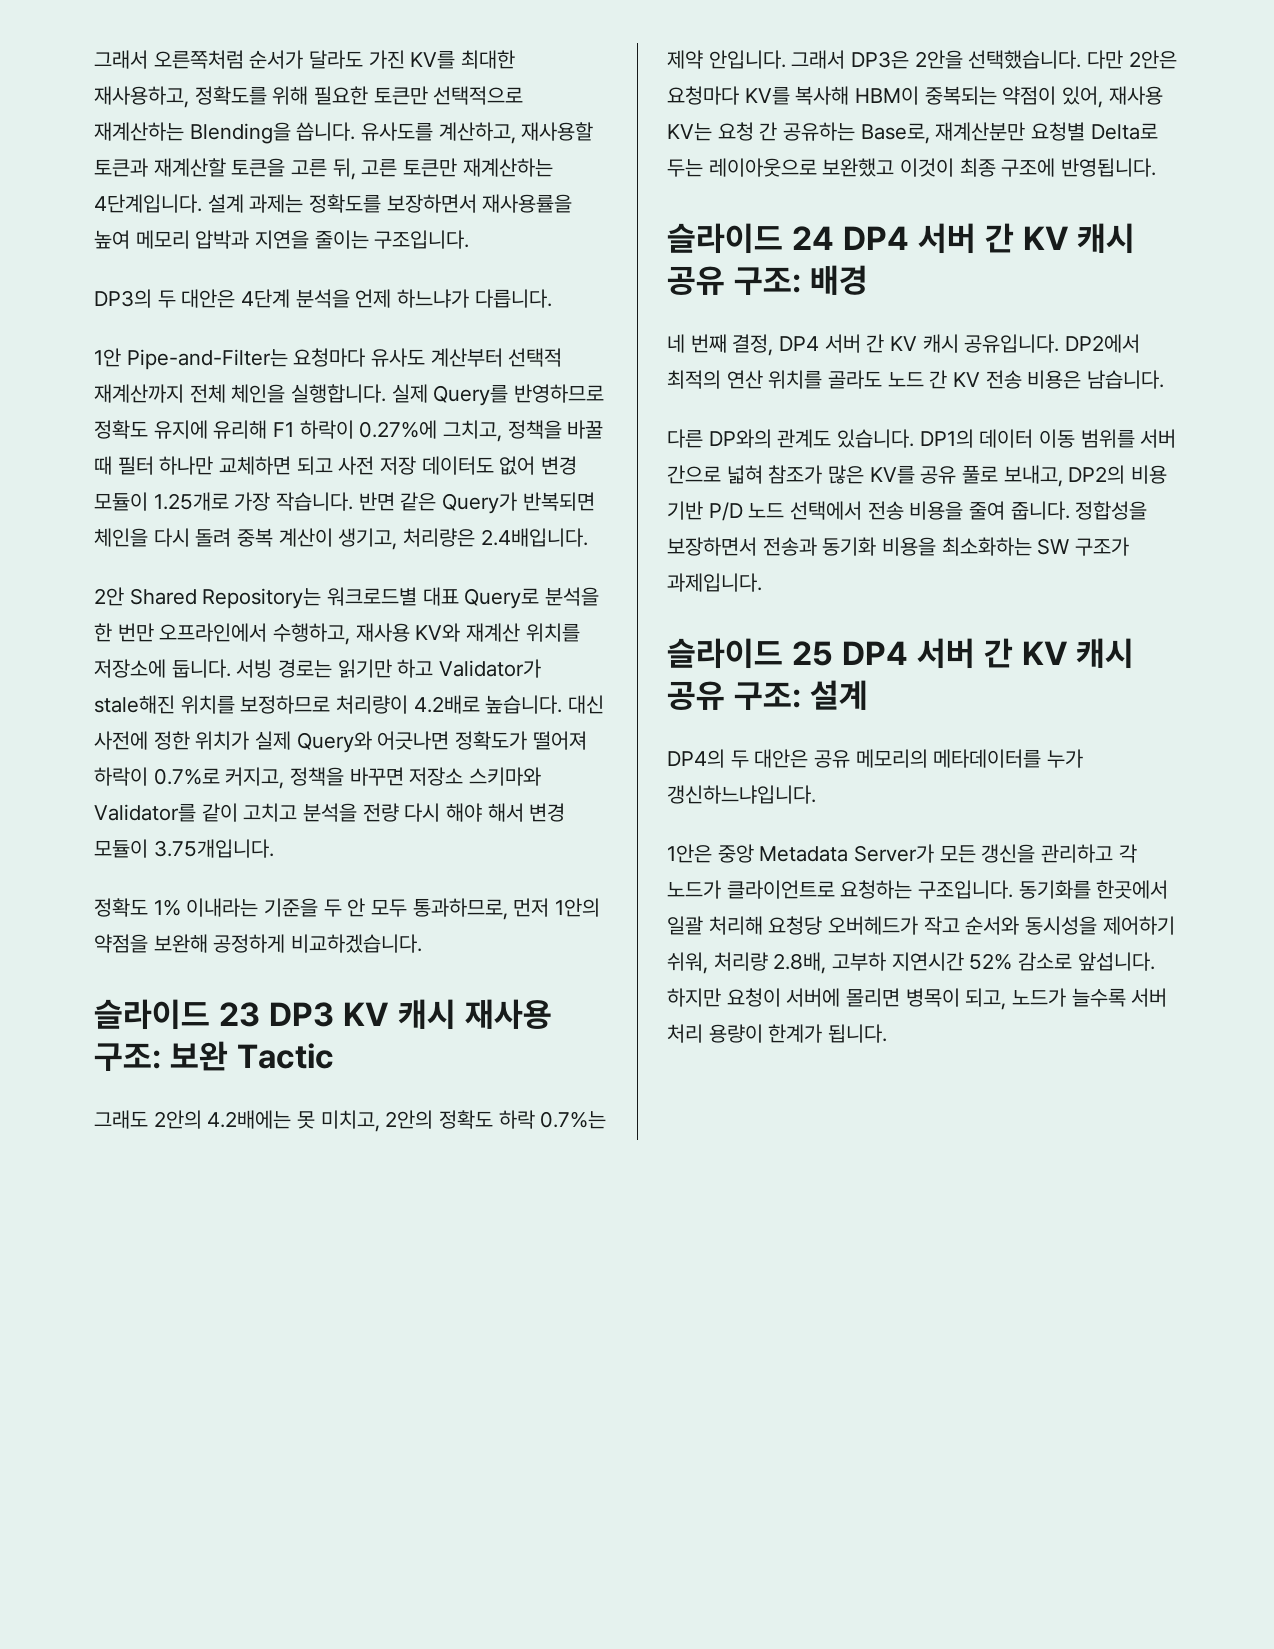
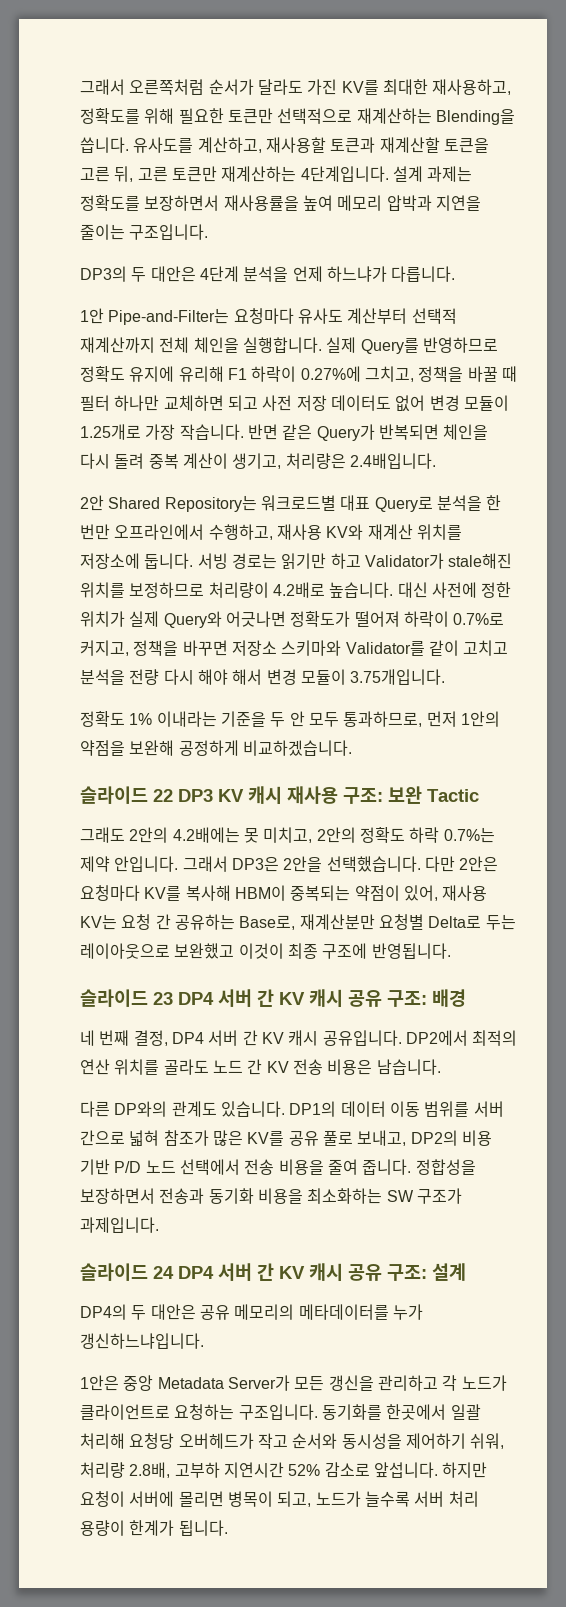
[218,1002,260,1027] 23 -> [153,789,173,802] 22
[791,226,834,250] 24 -> [153,992,173,1005] 23
[791,641,833,666] 25 -> [153,1266,174,1279] 24

